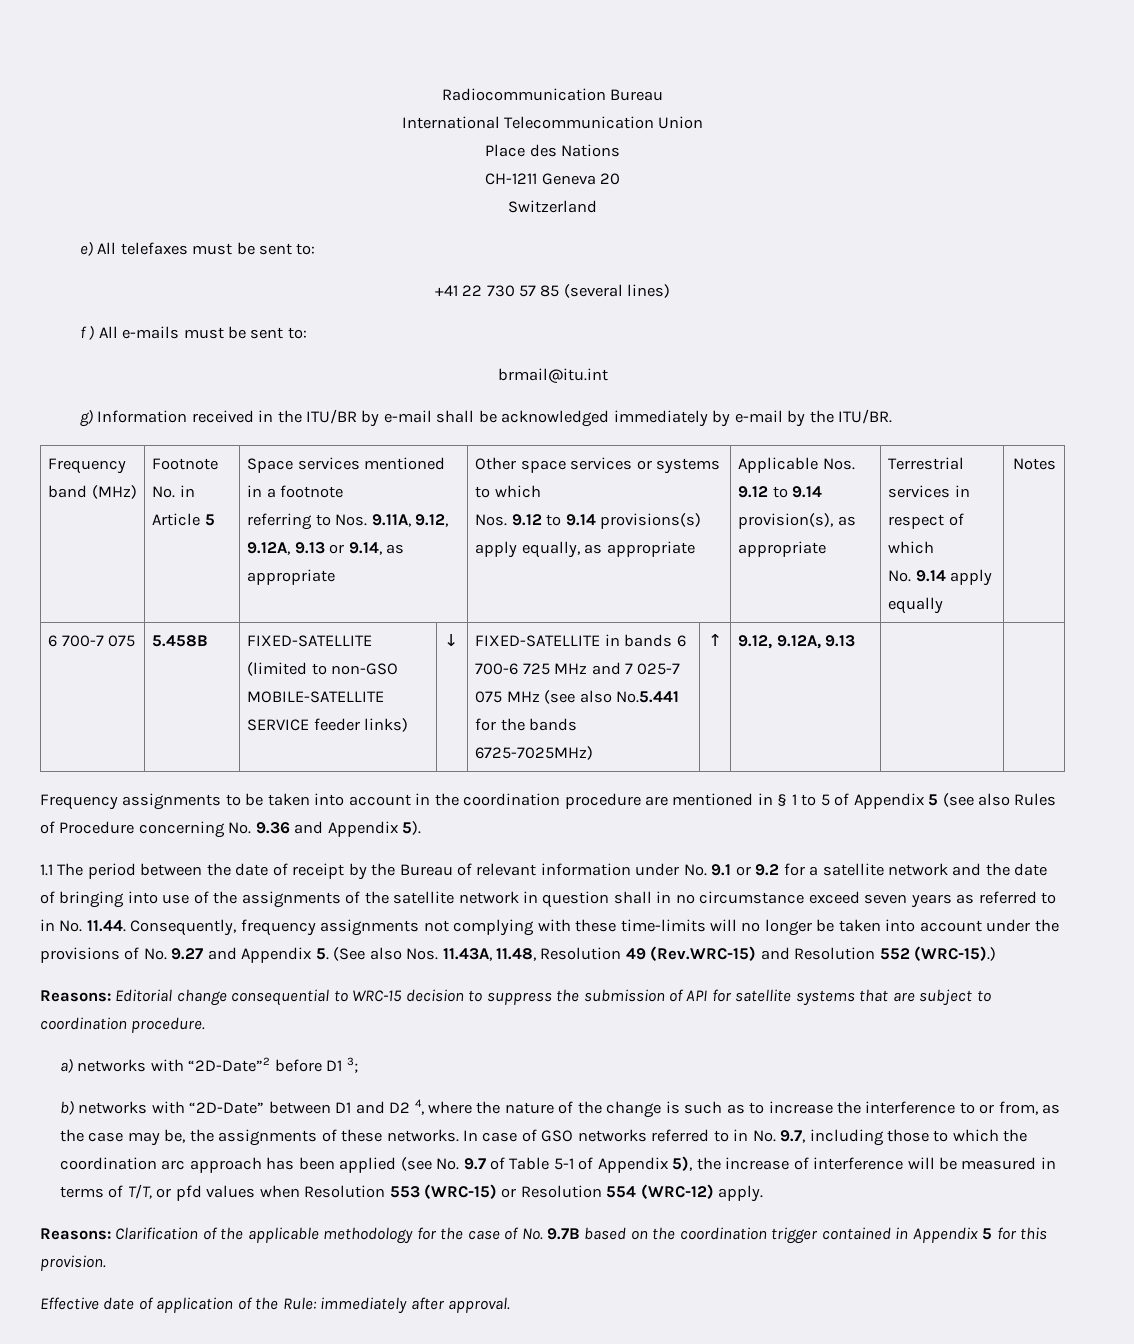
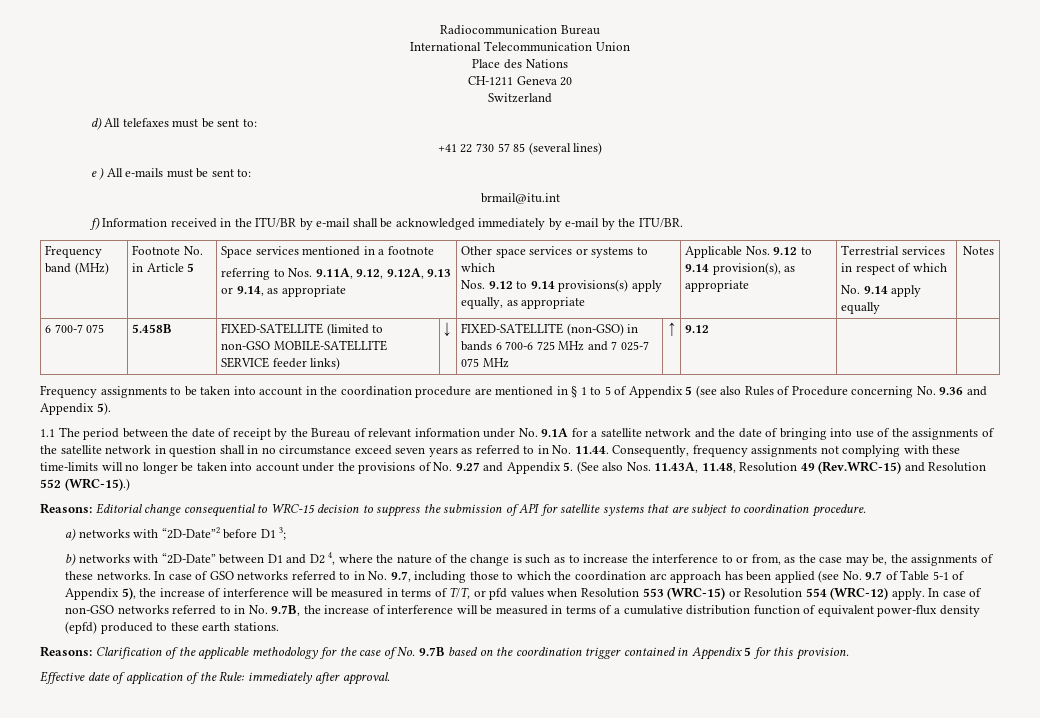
[79,241,93,256] e) -> [90,117,102,130] d)
[79,326,87,338] f -> [90,171,97,177] e
[79,409,93,427] g) -> [88,217,100,230] f)
(601, 641) none -> [566,323,624,336] (non-GSO)
[544,690,679,704] [475,718,578,731] [475,746,594,760] [708,634,722,646] [738,635,856,649] (see also No.5.441 for the bands 6725-7025MHz) | ↑ | 9.12, 9.12A, 9.13 -> [668,322,675,336] [685,325,710,333] | ↑ | 9.12
[711,864,780,876] 9.1 or 9.2 -> [541,428,569,437] 9.1A
(764, 1193) none -> [928,588,983,597] [65,605,980,617] [65,621,279,634] In case of non-GSO networks referred to in No. 9.7B, the increase of interference will be measured in terms of a cumulative distribution function of equivalent power-flux density (epfd) produced to these earth stations.

